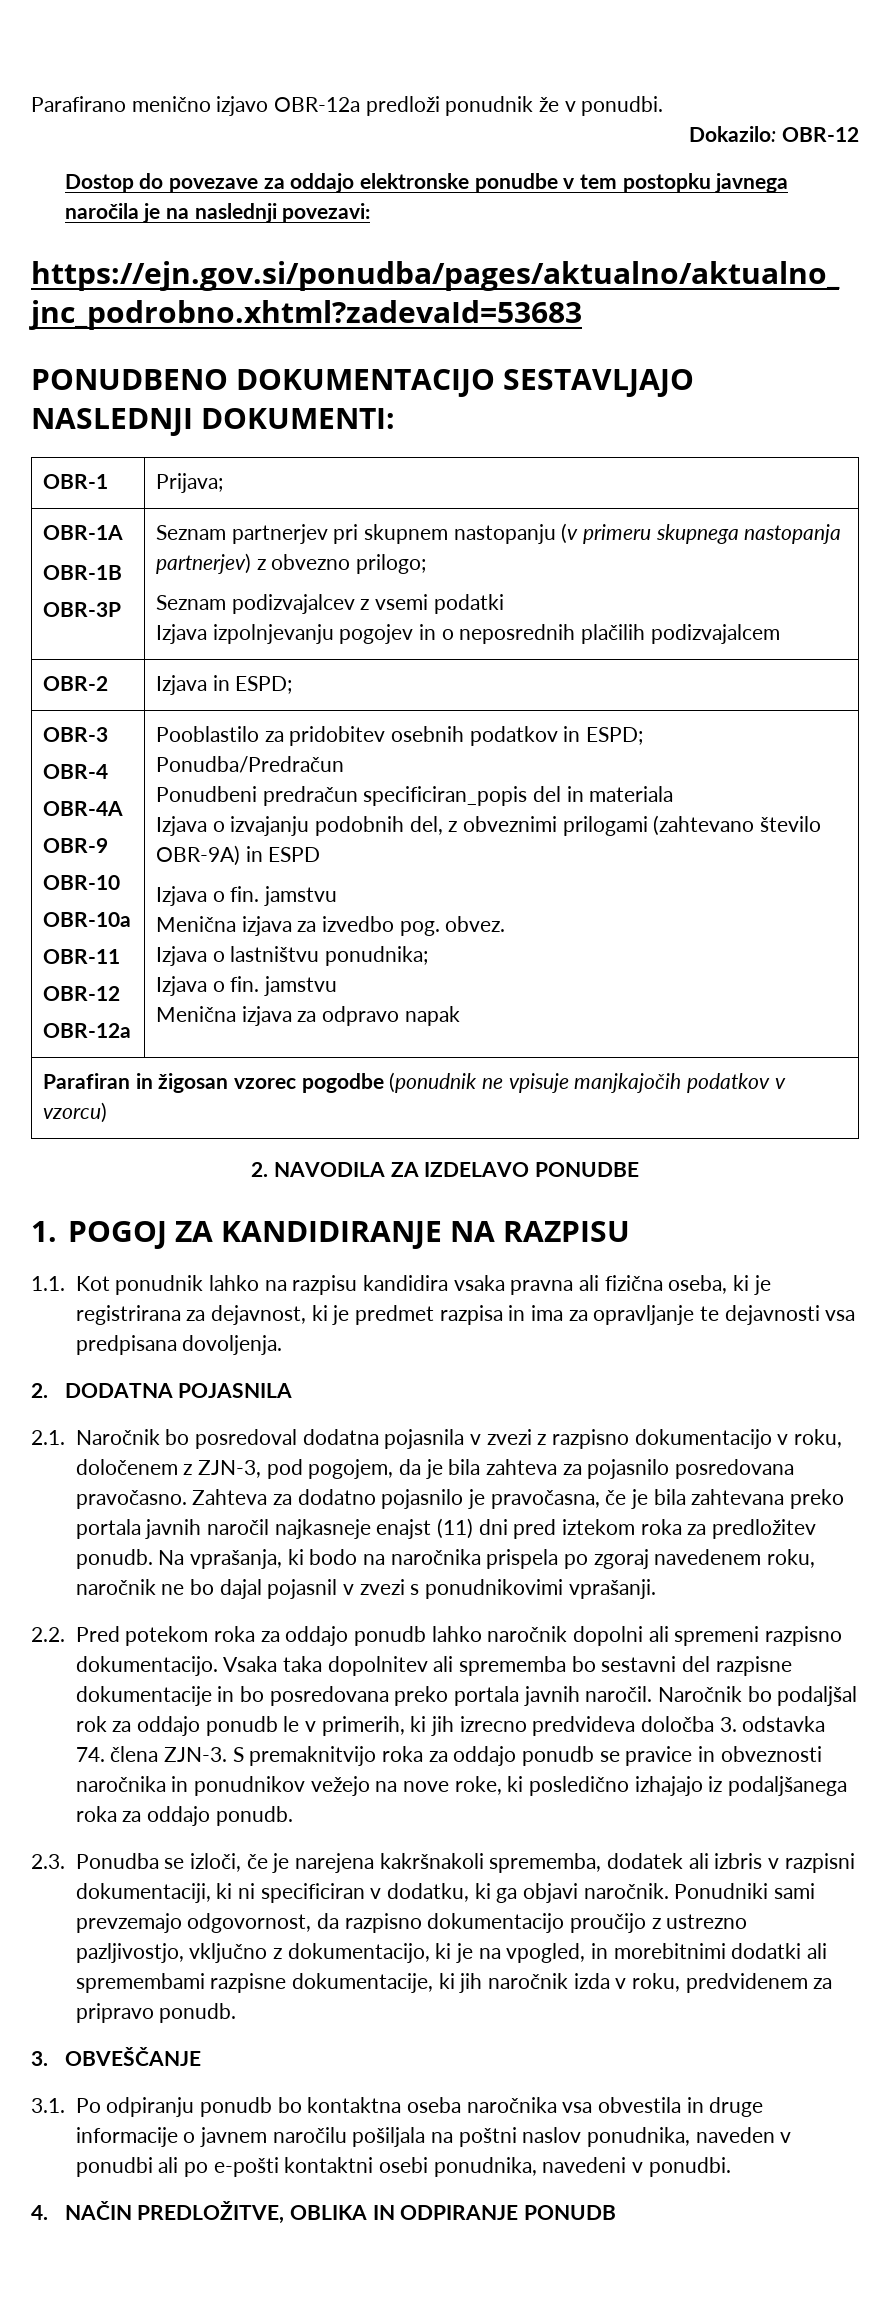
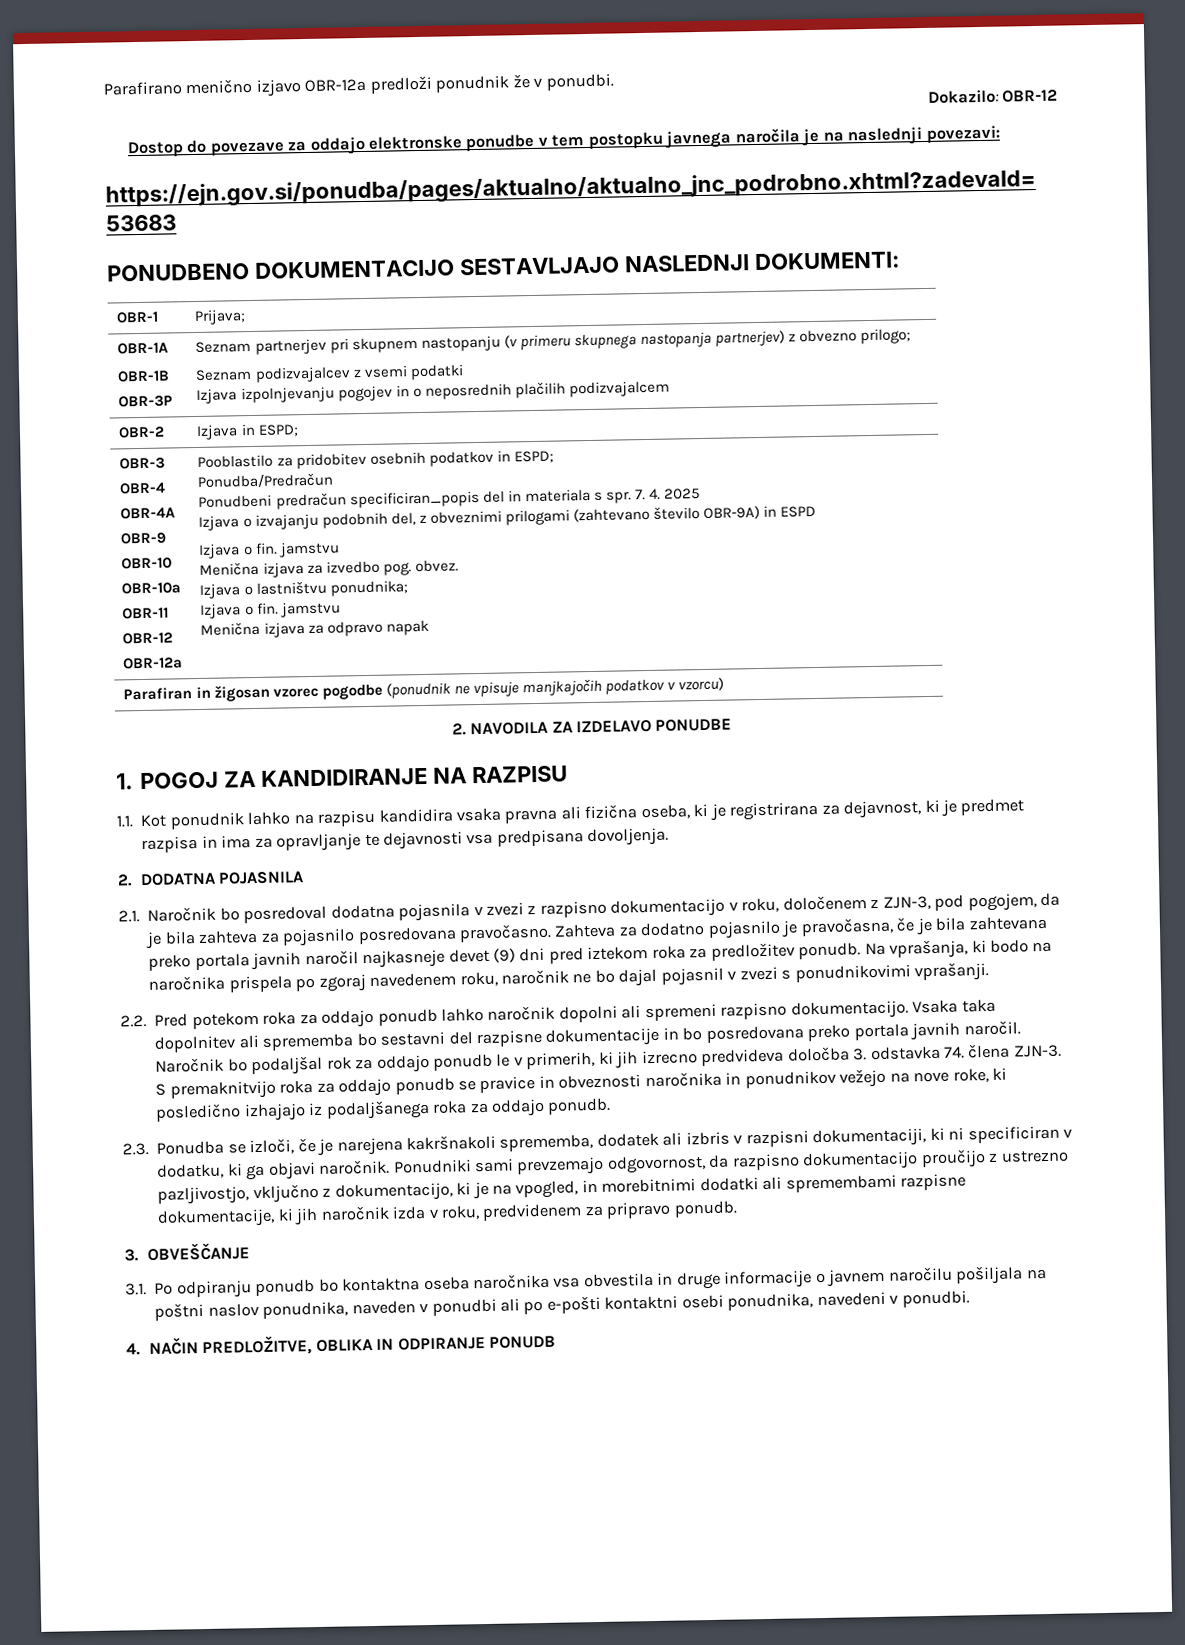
(674, 794) none -> [593,488,700,504] s spr. 7. 4. 2025
[376,1518,473,1539] enajst (11) -> [448,948,516,963] devet (9)

